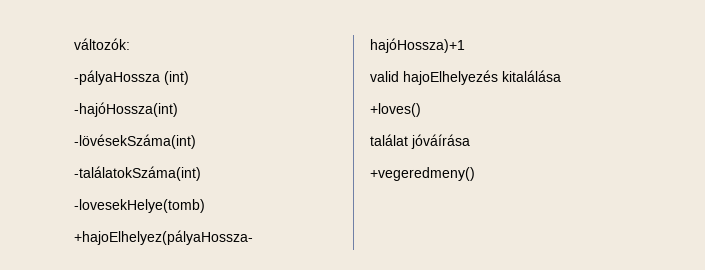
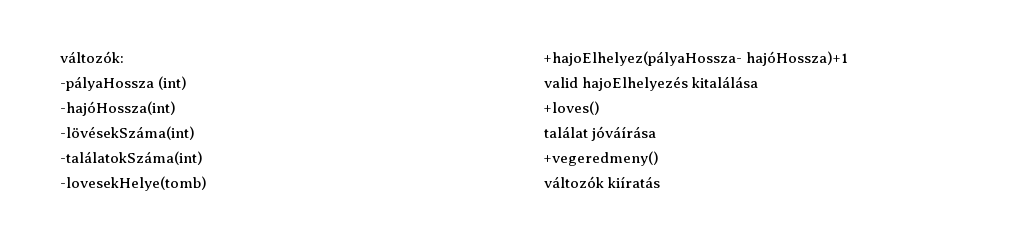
(475, 174) none -> [544,176,661,188] // változók kiíratás

